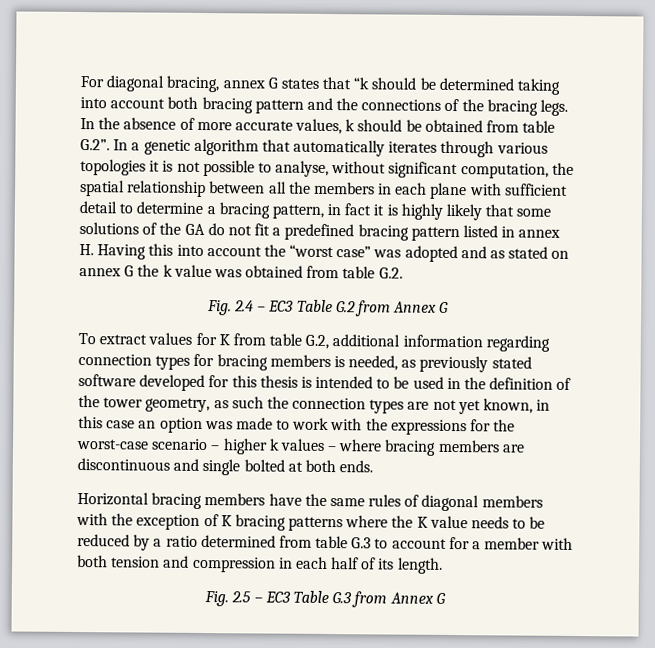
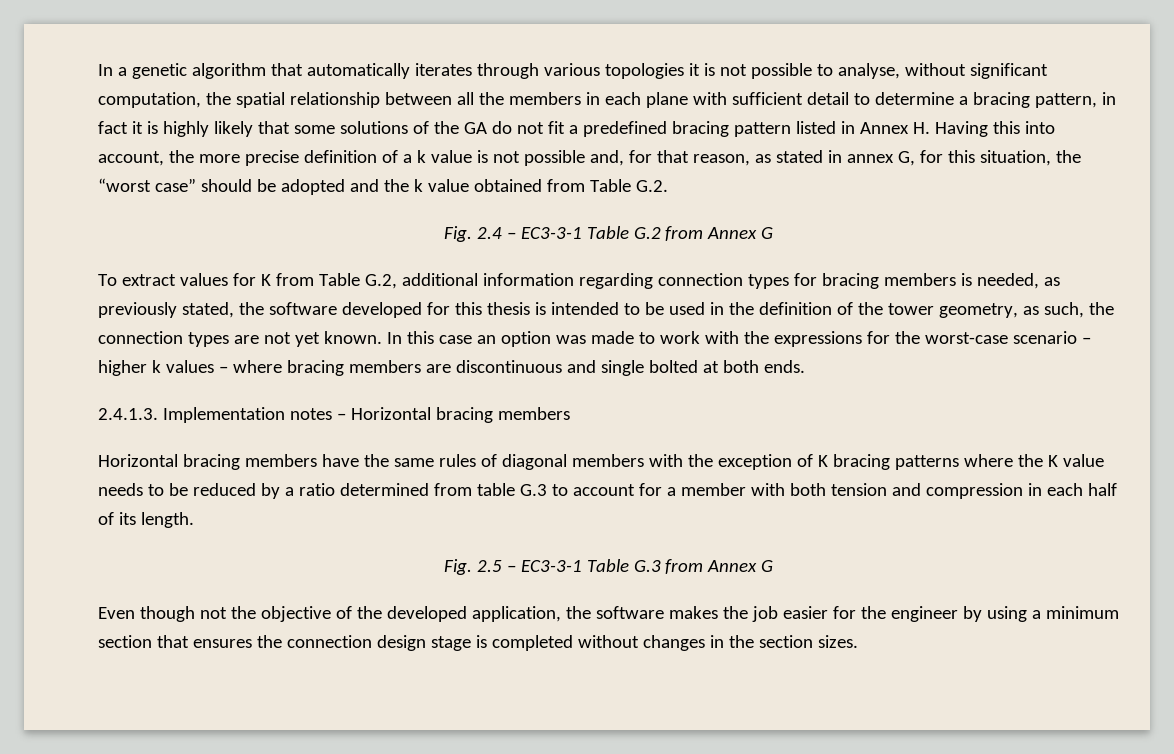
[80,75,561,95] [80,96,569,116] [80,117,556,135] [80,139,110,151] For diagonal bracing, annex G states that “k should be determined taking into account both bracing pattern and the connections of the bracing legs. In the absence of more accurate values, k should be obtained from table G.2”. -> (98, 70) none
[518,229,561,238] annex -> [859,122,909,134] Annex
[206,244,570,263] [79,265,135,277] account the “worst case” was adopted and as stated on annex G -> [98,150,1081,166] [98,178,379,195] account, the more precise definition of a k value is not possible and, for that reason, as stated in annex G, for this situation, the “worst case” should be adopted and
[213,265,376,279] was obtained from table -> [473,179,631,192] obtained from Table
[268,300,295,312] EC3 -> [520,227,582,239] EC3-3-1
[269,333,303,346] table -> [318,273,360,286] Table
[491,356,532,369] stated -> [181,302,264,318] stated, the
[231,396,264,409] such -> [1043,302,1084,318] such,
[483,398,551,414] known, in -> [323,331,402,344] known. In
(374, 466) none -> [98,407,570,423] // 2.4.1.3. Implementation notes – Horizontal bracing members
[264,591,291,603] EC3 -> [520,560,582,572] EC3-3-1
(446, 598) none -> [98,606,1119,622] [98,635,858,651] // Even though not the objective of the developed application, the software makes the job easier for the engineer by using a minimum section that ensures the connection design stage is completed without changes in the section sizes.

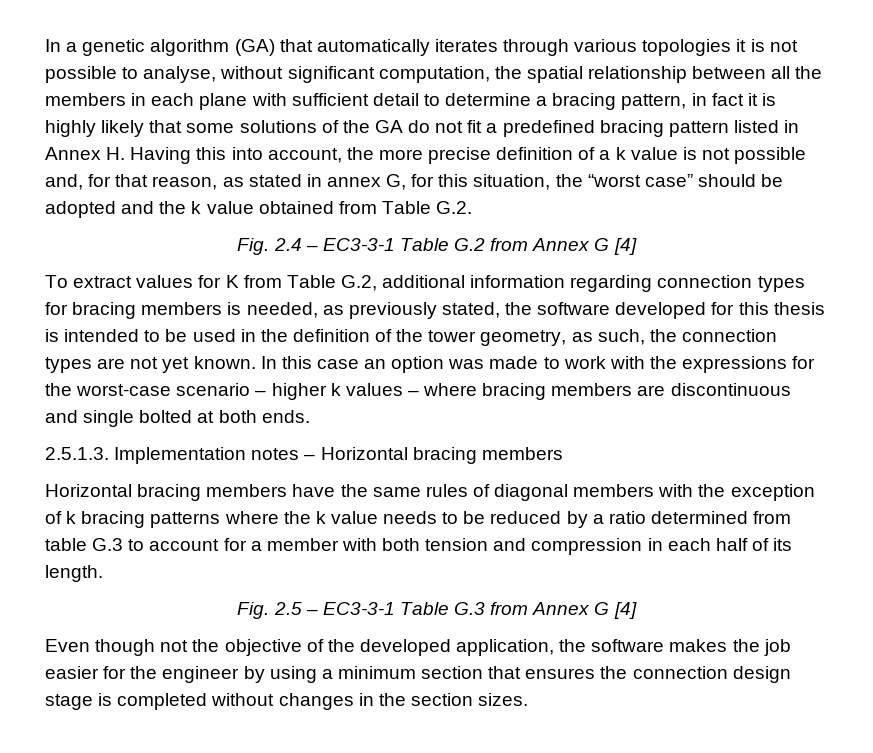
(266, 71) none -> [234,39,275,56] (GA)
(774, 233) none -> [613,238,637,255] [4]
[98,408,158,420] 2.4.1.3. -> [45,447,109,460] 2.5.1.3.
[817,455,828,467] K -> [66,511,77,524] k
[1047,455,1058,467] K -> [315,511,326,524] k
(774, 566) none -> [613,602,637,619] [4]

